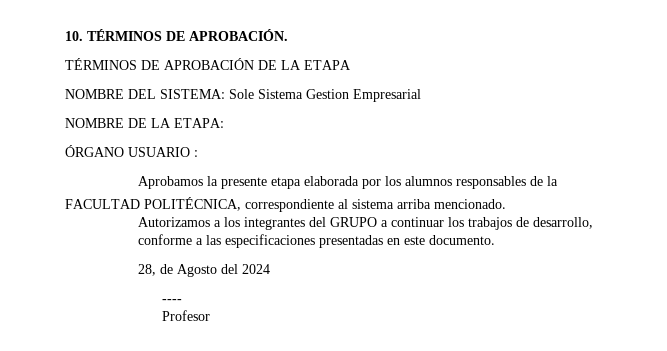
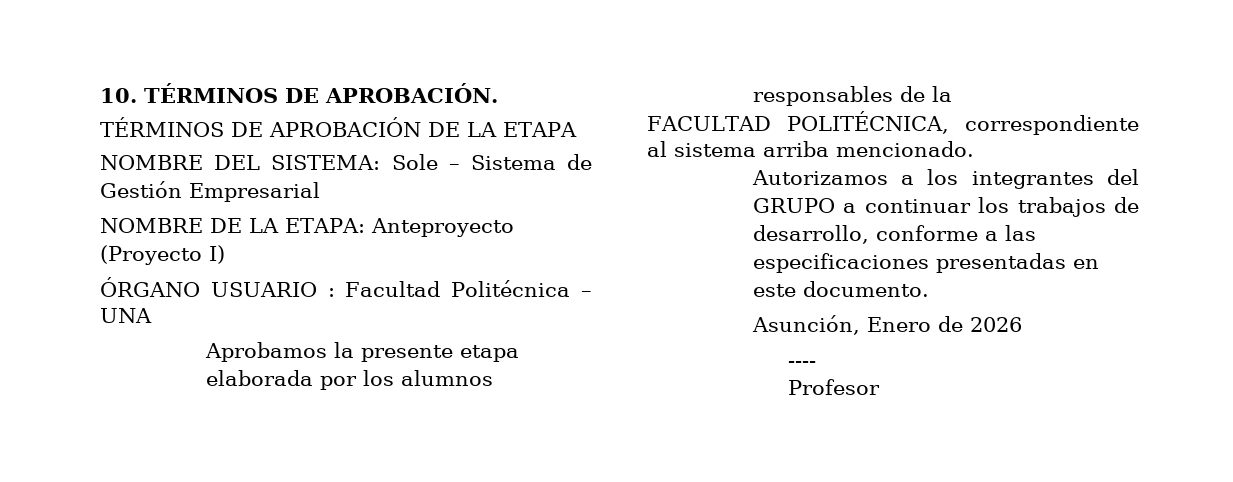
[258,89,349,99] Sistema Gestion -> [448,154,593,170] [100,181,182,198] – Sistema de Gestión
(224, 123) none -> [370,218,514,237] [100,245,225,265] Anteproyecto (Proyecto I)
(198, 153) none -> [345,280,592,297] [100,308,152,323] Facultad Politécnica – UNA
[137,264,270,277] 28, de Agosto del 2024 -> [751,315,1022,335] Asunción, Enero de 2026

